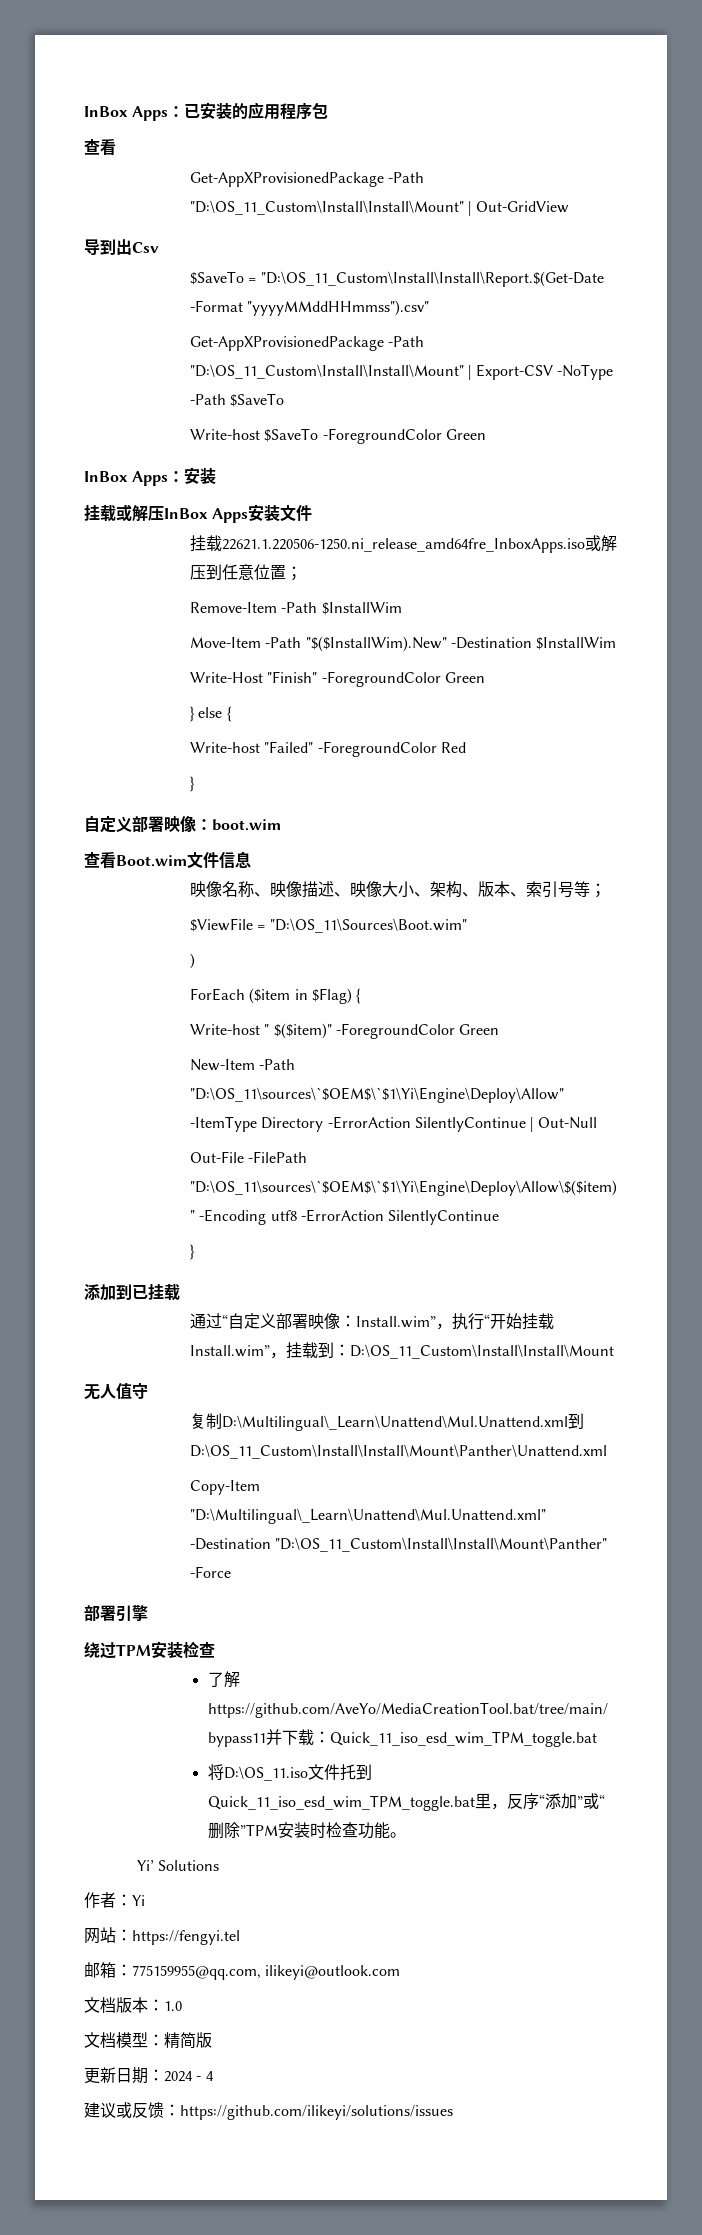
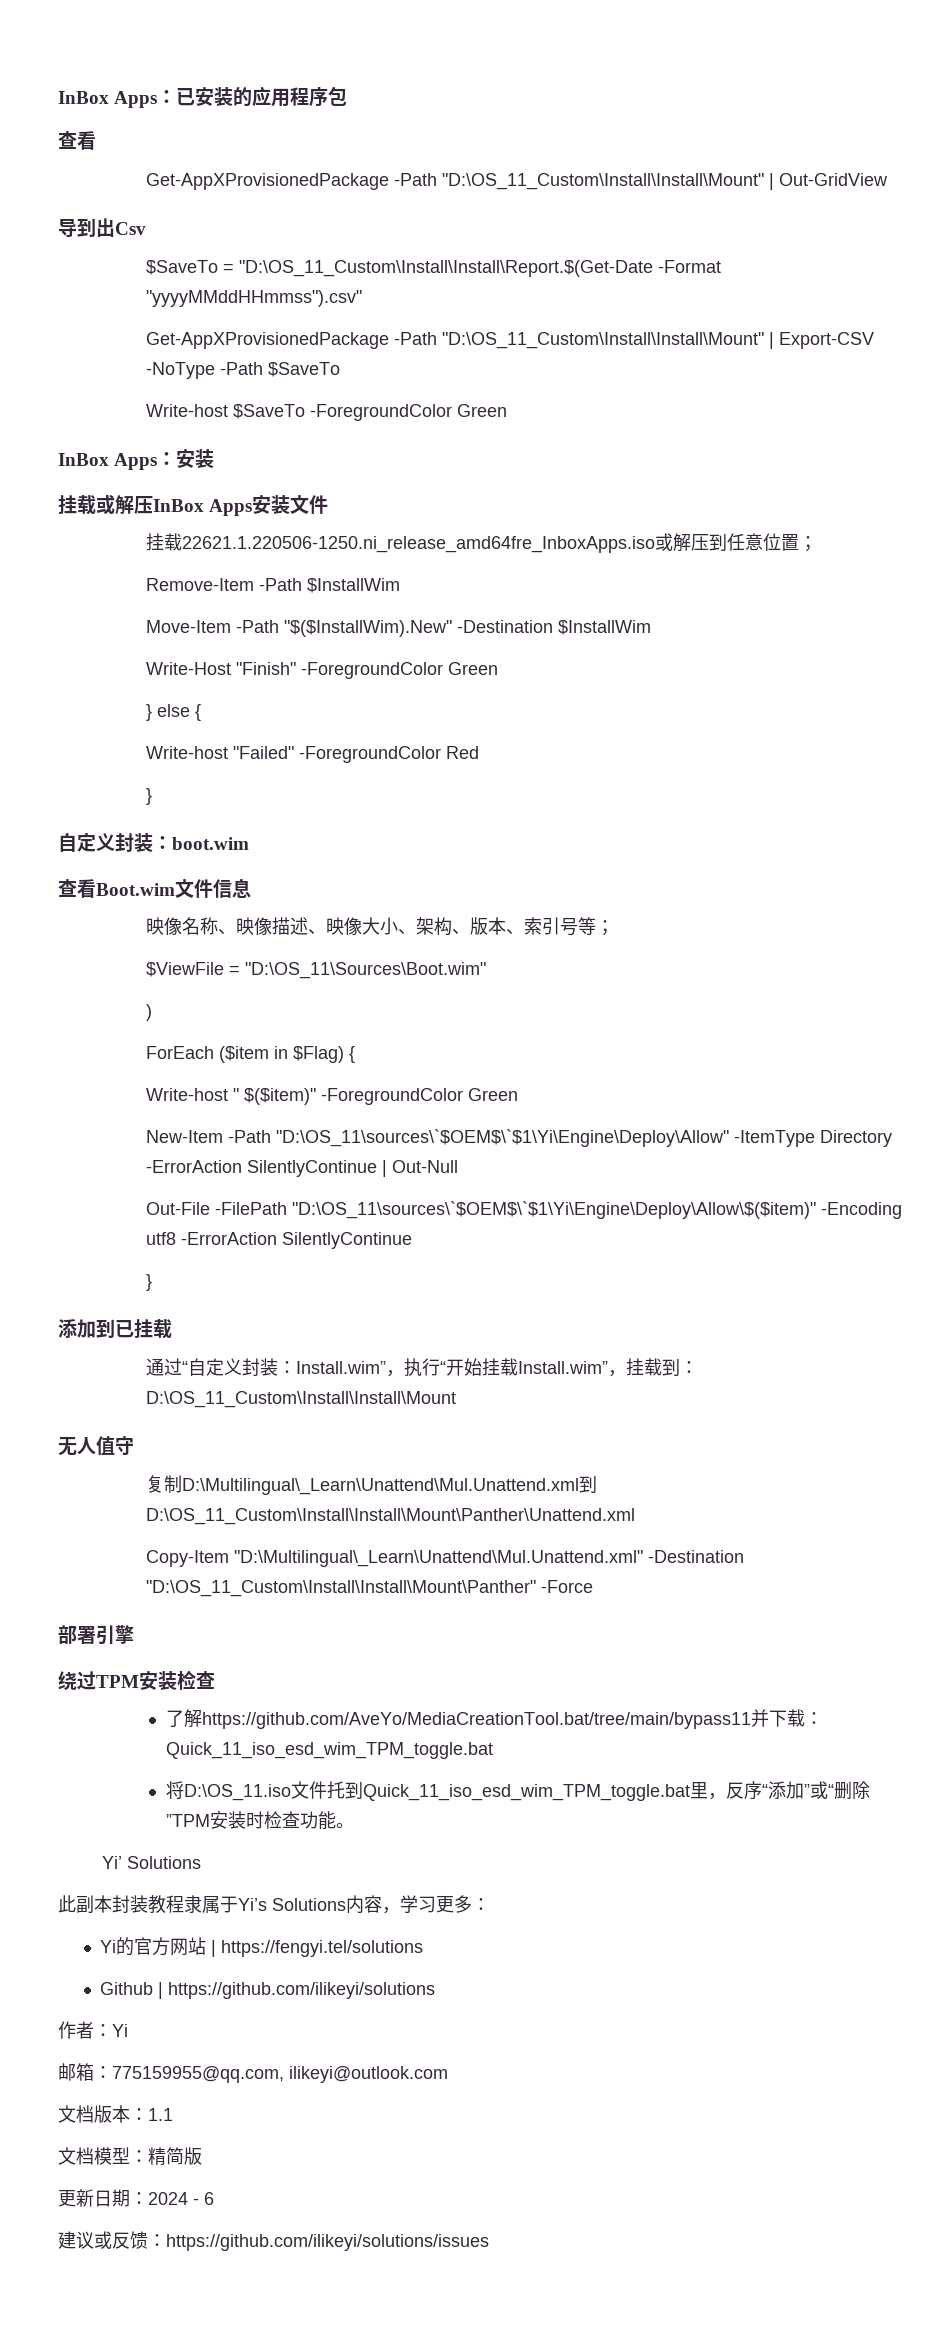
[132,816,196,833] 部署映像 -> [115,833,153,852] 封装
[276,1313,341,1329] 部署映像 -> [241,1358,278,1376] 封装
(220, 1865) none -> [58,1895,490,1914] [99,1937,423,1957] [99,1982,435,1999] // 此副本封装教程隶属于Yi’s Solutions内容，学习更多： // Yi的官方网站 | https://fengyi.tel/solutions // Github | https://github.com/ilikeyi/solutions
[84,1927,240,1945] // 网站：https://fengyi.tel -> (128, 2030) none
[164,2001,182,2011] 1.0 -> [148,2108,173,2121] 1.1
[205,2071,214,2081] 4 -> [204,2192,214,2205] 6

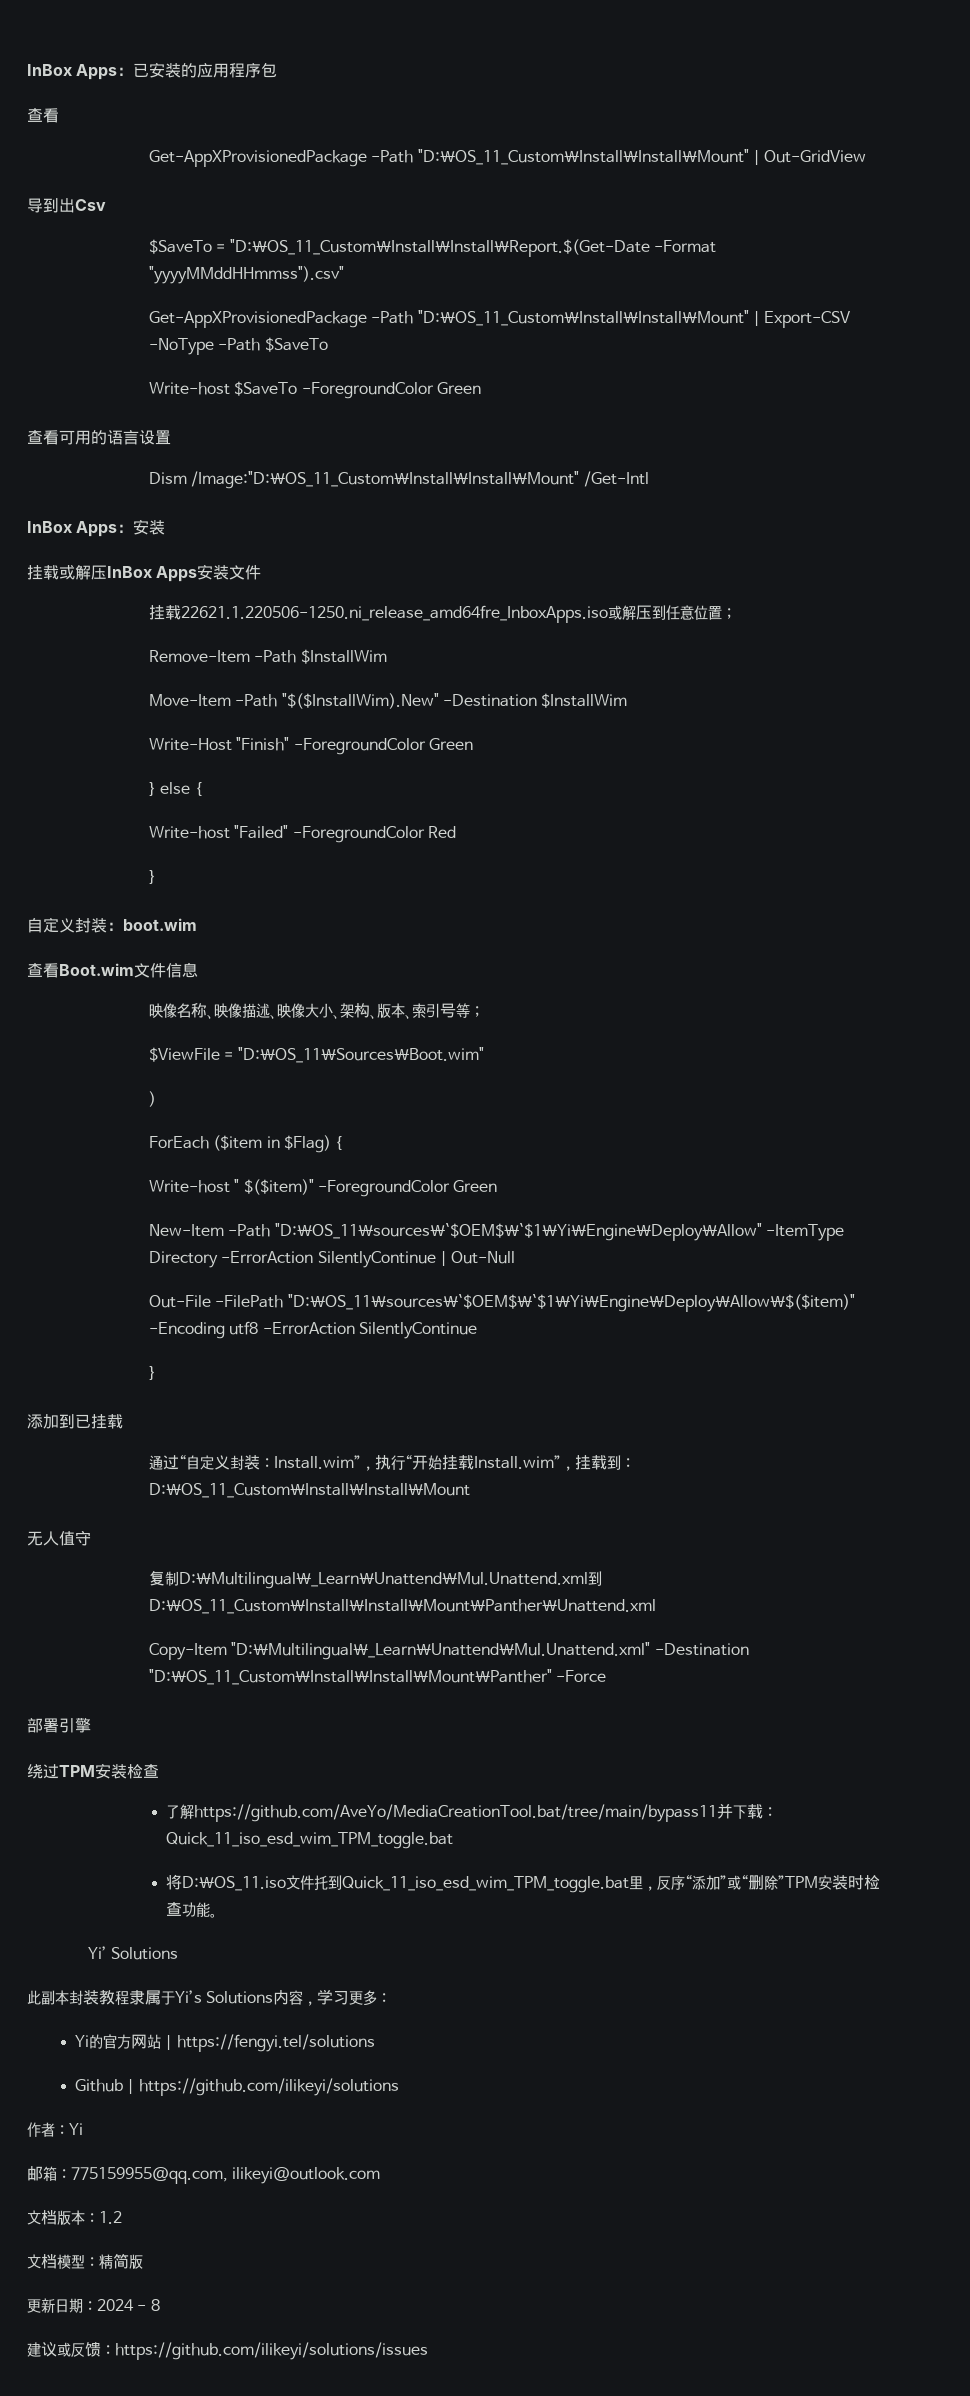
(507, 410) none -> [27,430,171,445] [148,471,649,489] // 查看可用的语言设置 // Dism /Image:"D:\OS_11_Custom\Install\Install\Mount" /Get-Intl
[148,2108,173,2121] 1.1 -> [99,2211,122,2224] 1.2
[204,2192,214,2205] 6 -> [150,2299,160,2311] 8

